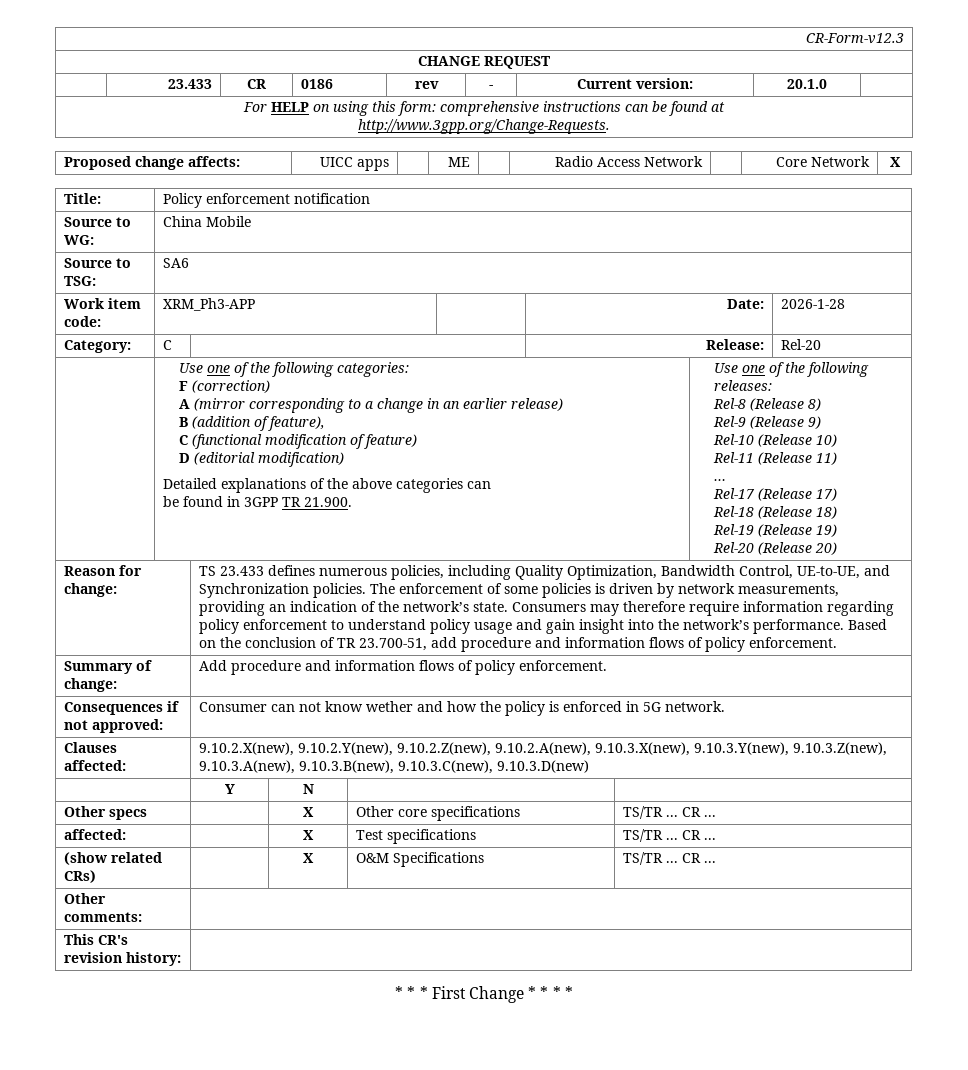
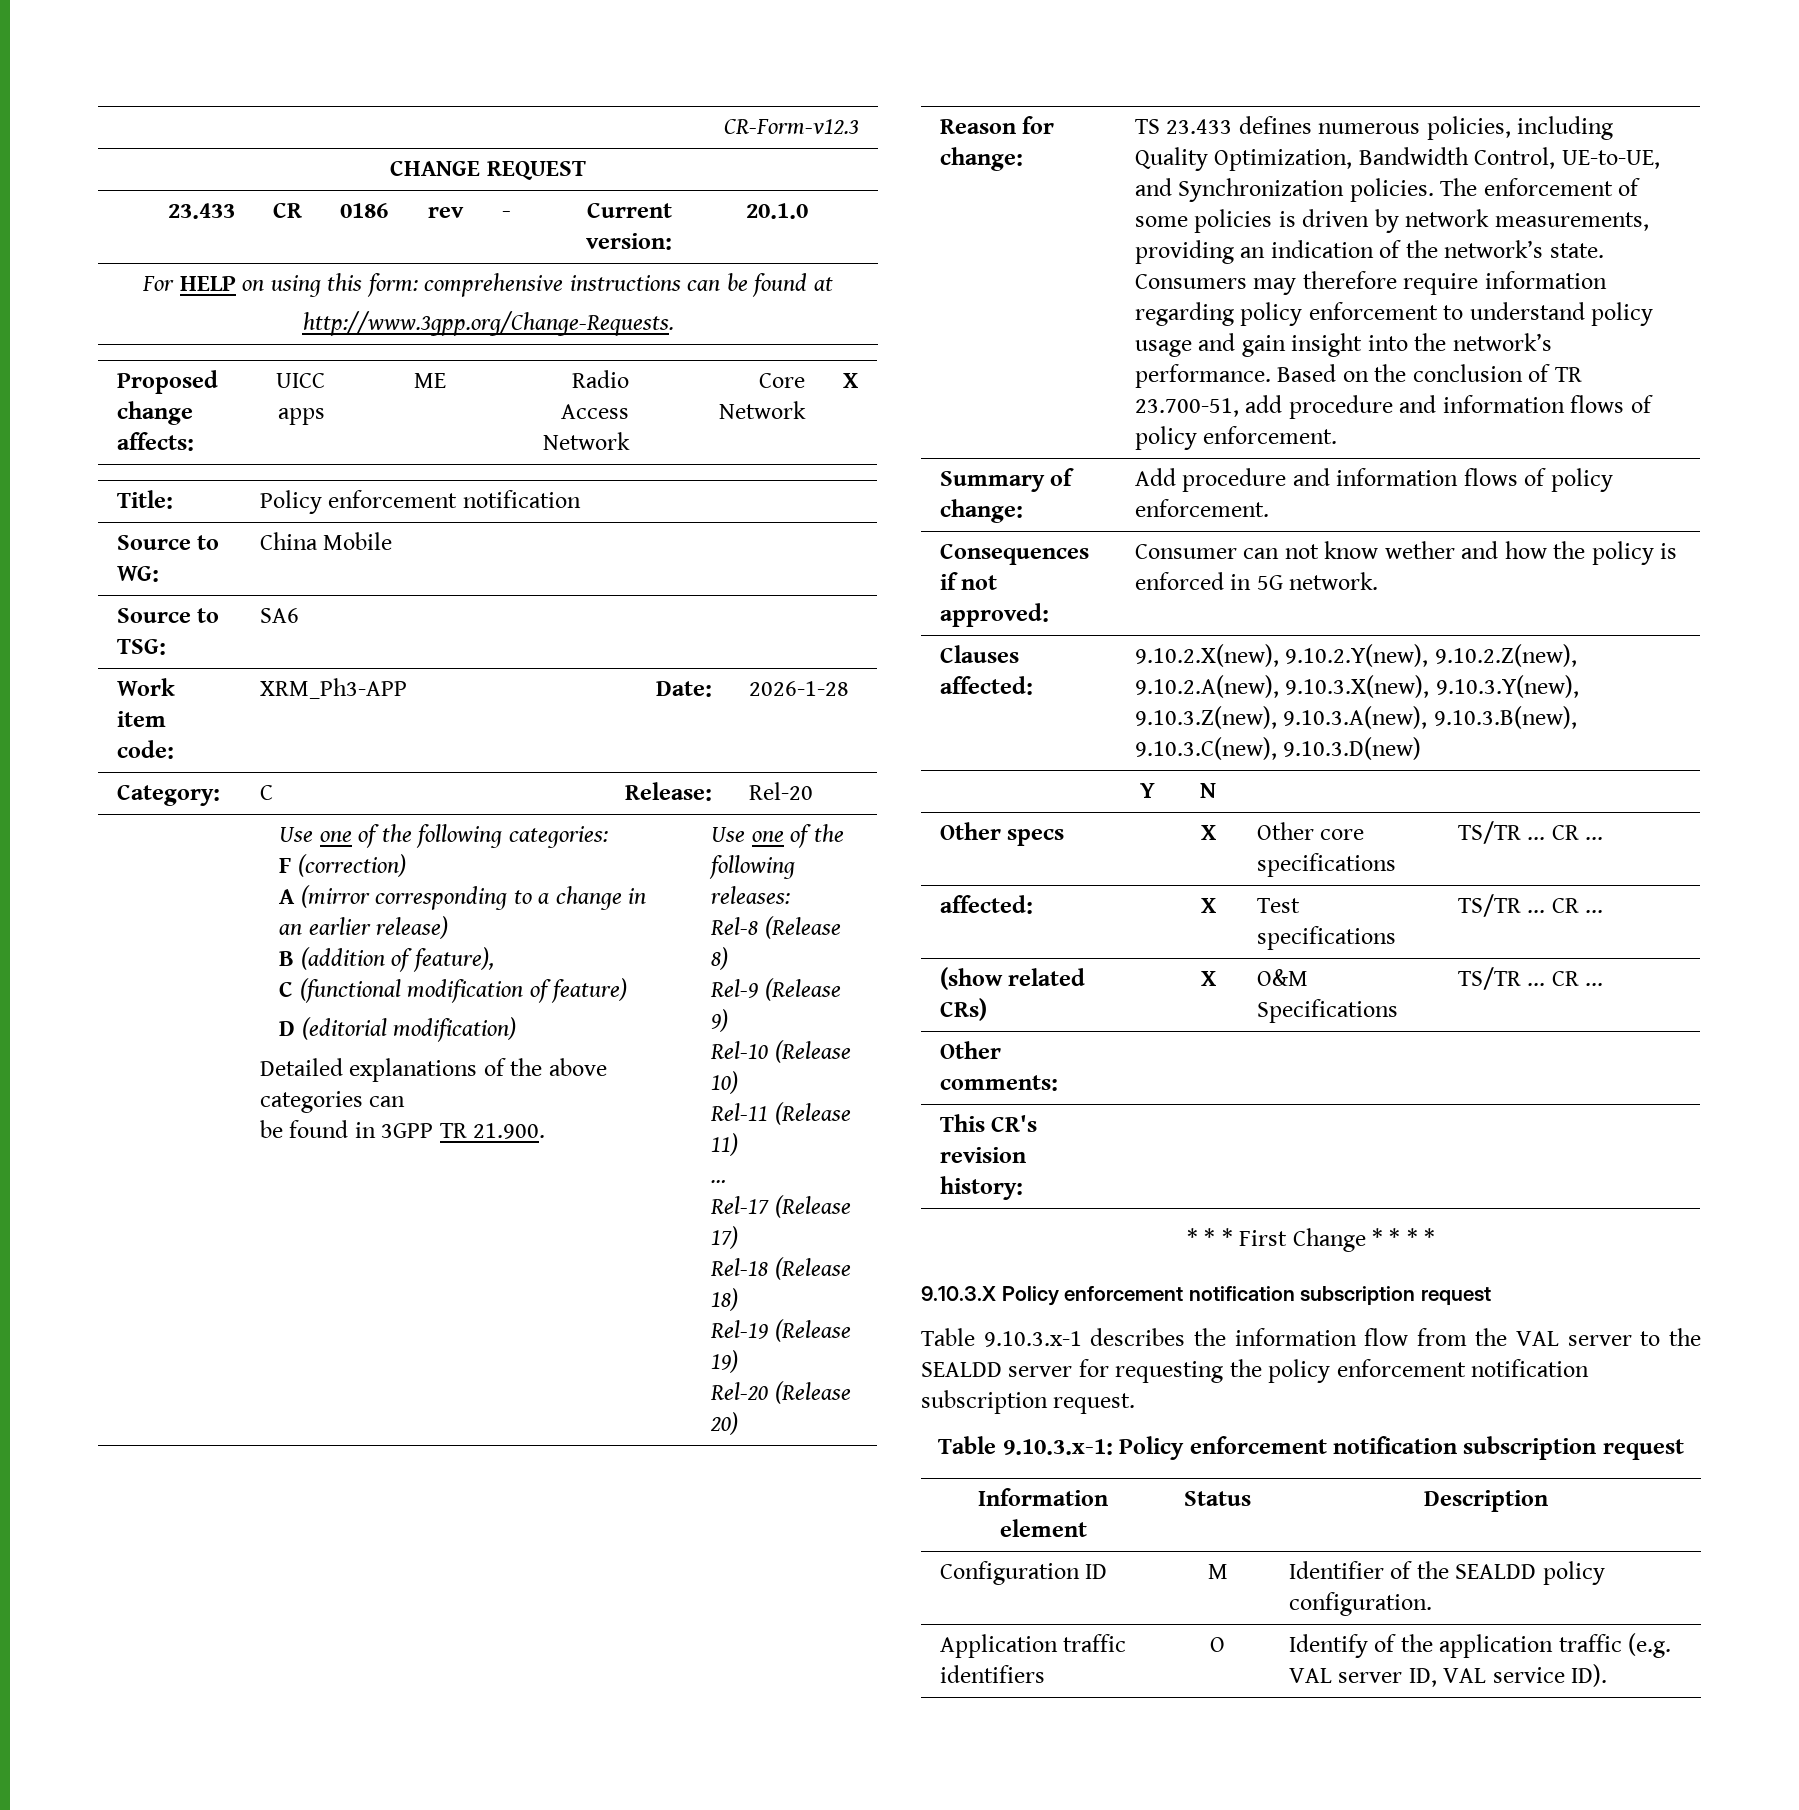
(573, 992) none -> [921,1286,1491,1306] [921,1328,1701,1347] [921,1359,1590,1383] [921,1390,1136,1414] [938,1436,1684,1460] [978,1488,1108,1506] [999,1519,1087,1537] [1184,1491,1251,1506] [1423,1490,1548,1512] [939,1561,1108,1585] [1207,1564,1228,1579] [1288,1561,1605,1585] [1288,1592,1432,1616] [939,1634,1127,1658] [939,1665,1045,1683] [1210,1637,1225,1652] [1288,1633,1672,1658] [1288,1664,1608,1687] // 9.10.3.X Policy enforcement notification subscription request // Table 9.10.3.x-1 describes the information flow from the VAL server to the SEALDD server for requesting the policy enforcement notification subscription request. // Table 9.10.3.x-1: Policy enforcement notification subscription request // Information element | Status | Description // Configuration ID | M | Identifier of the SEALDD policy configuration. // Application traffic identifiers | O | Identify of the application traffic (e.g. VAL server ID, VAL service ID).

